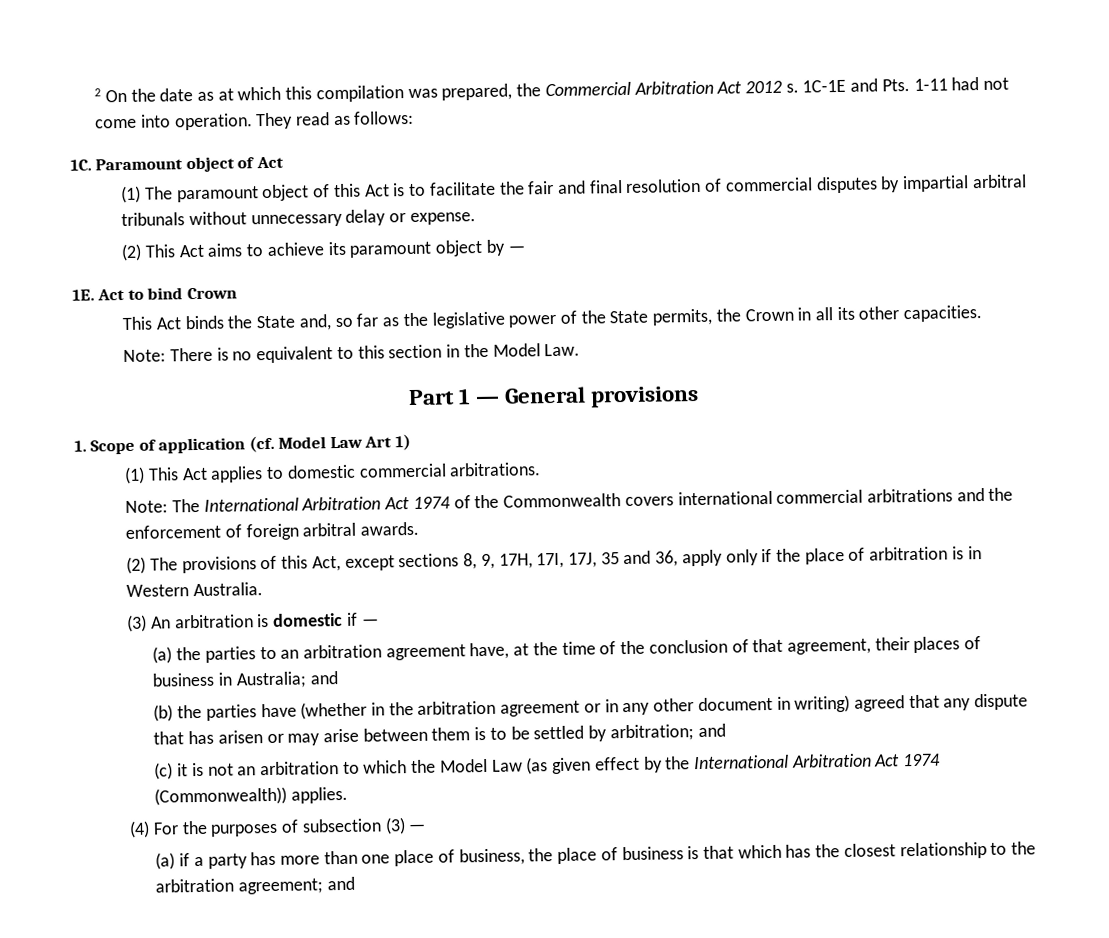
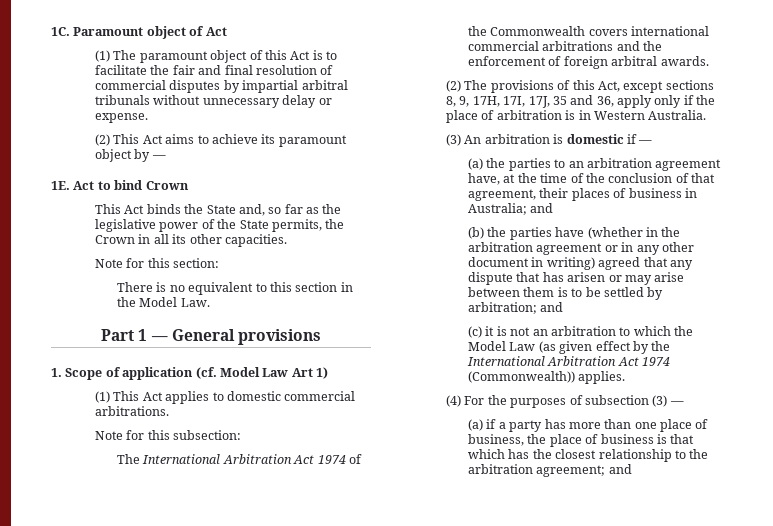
[94,77,1010,103] [95,110,415,131] 2 On the date as at which this compilation was prepared, the Commercial Arbitration Act 2012 s. 1C-1E and Pts. 1-11 had not come into operation. They read as follows: // -> (51, 31) none
[123,349,167,363] Note: -> [95,258,220,268] Note for this section: //
[125,500,169,513] Note: -> [95,430,242,440] Note for this subsection: //

